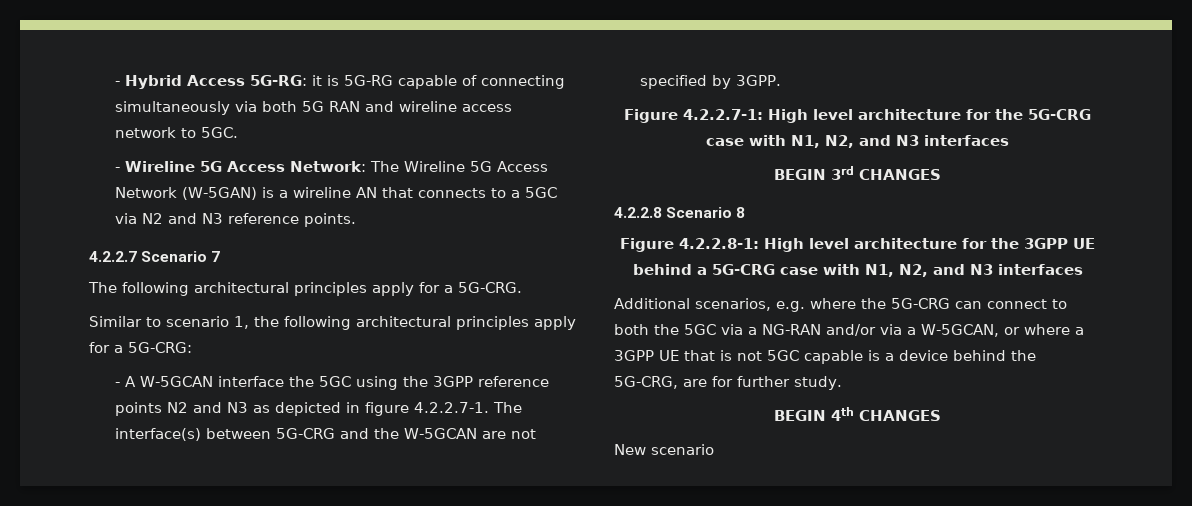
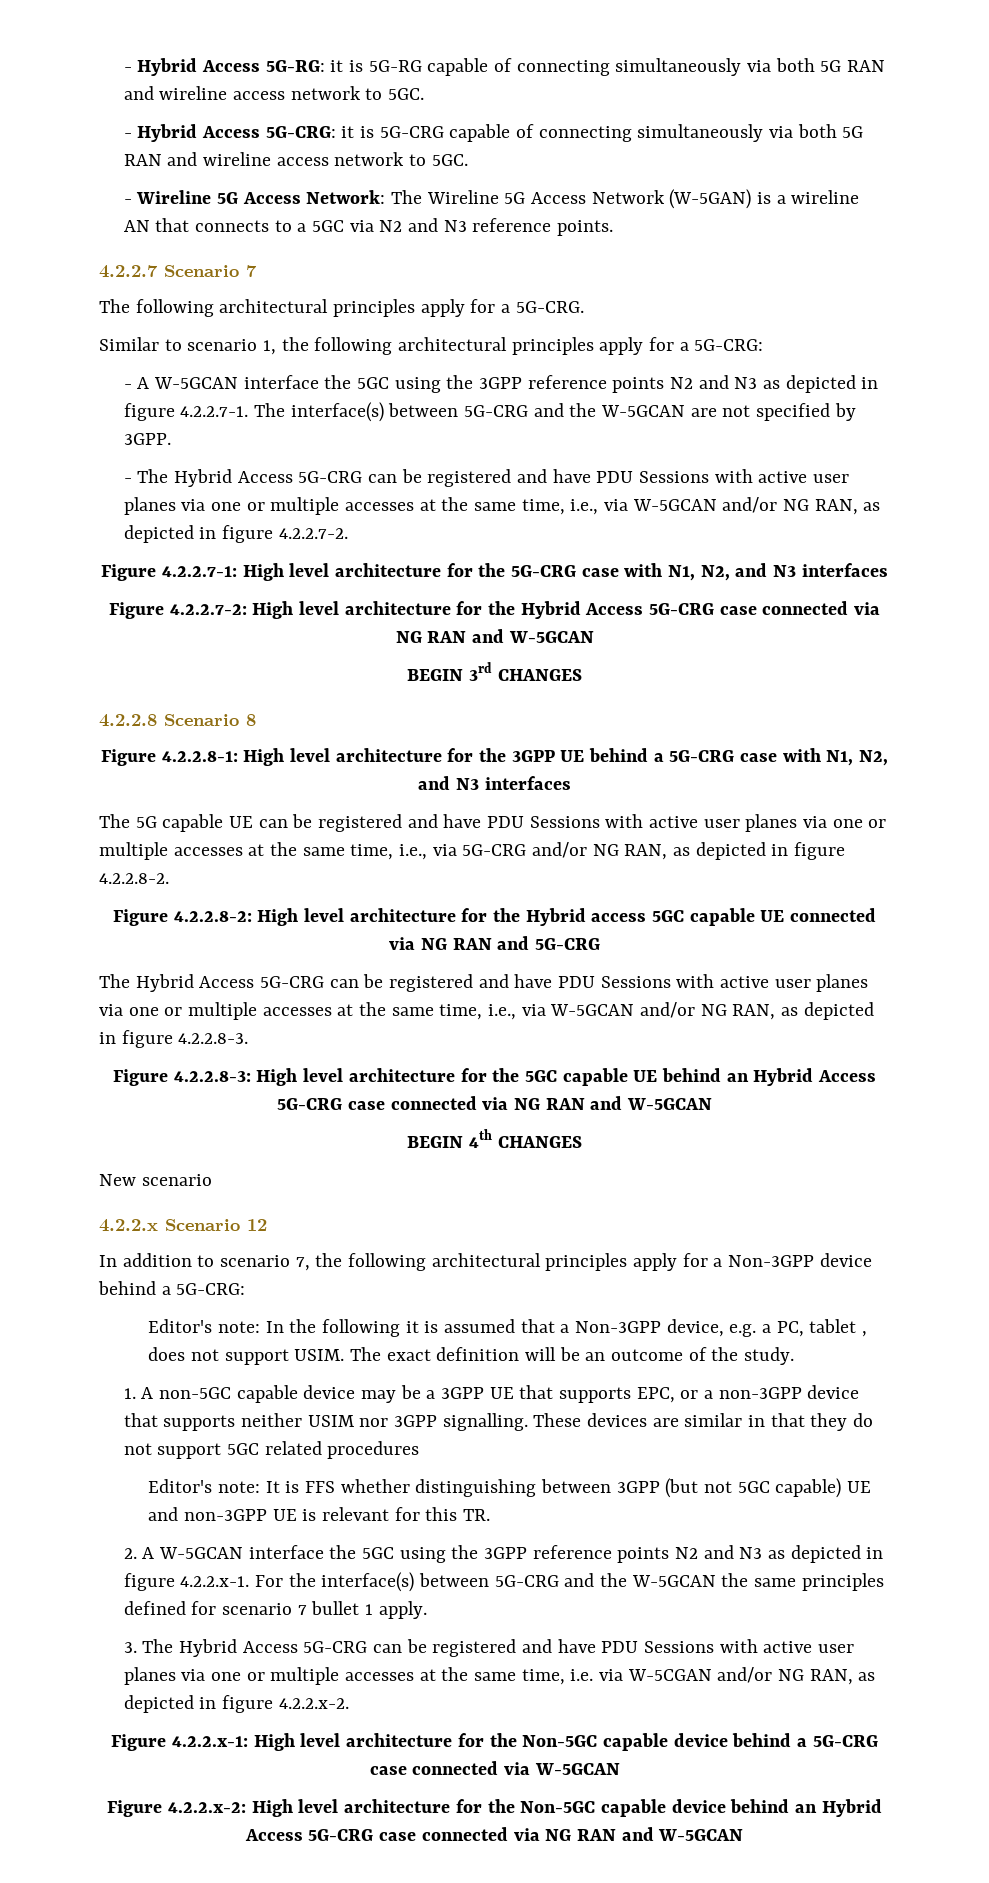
(238, 132) none -> [123,124,864,142] [123,152,468,166] // - Hybrid Access 5G-CRG: it is 5G-CRG capable of connecting simultaneously via both 5G RAN and wireline access network to 5GC.
(781, 80) none -> [123,469,850,487] [123,497,881,515] [123,525,348,543] // - The Hybrid Access 5G-CRG can be registered and have PDU Sessions with active user planes via one or multiple accesses at the same time, i.e., via W-5GCAN and/or NG RAN, as depicted in figure 4.2.2.7-2.
(1009, 140) none -> [108,601,881,619] [395,629,594,643] // Figure 4.2.2.7-2: High level architecture for the Hybrid Access 5G-CRG case connected via NG RAN and W-5GCAN
[614,298,1067,312] [614,324,1084,337] [614,350,1036,364] [614,376,842,390] Additional scenarios, e.g. where the 5G-CRG can connect to both the 5GC via a NG-RAN and/or via a W-5GCAN, or where a 3GPP UE that is not 5GC capable is a device behind the 5G-CRG, are for further study. -> [99,814,887,832] [99,842,846,860] [99,873,169,884] [112,908,877,926] [389,936,600,950] [99,974,869,992] [99,1002,874,1020] [99,1030,249,1048] [113,1068,876,1086] [277,1096,712,1110] The 5G capable UE can be registered and have PDU Sessions with active user planes via one or multiple accesses at the same time, i.e., via 5G-CRG and/or NG RAN, as depicted in figure 4.2.2.8-2. // Figure 4.2.2.8-2: High level architecture for the Hybrid access 5GC capable UE connected via NG RAN and 5G-CRG // The Hybrid Access 5G-CRG can be registered and have PDU Sessions with active user planes via one or multiple accesses at the same time, i.e., via W-5GCAN and/or NG RAN, as depicted in figure 4.2.2.8-3. // Figure 4.2.2.8-3: High level architecture for the 5GC capable UE behind an Hybrid Access 5G-CRG case connected via NG RAN and W-5GCAN
(714, 449) none -> [99,1219,267,1232] [99,1253,872,1271] [98,1281,246,1295] [148,1319,868,1337] [148,1347,795,1365] [123,1385,860,1403] [123,1413,874,1431] [123,1441,420,1459] [148,1478,872,1498] [148,1507,491,1521] [123,1545,884,1563] [123,1572,884,1592] [123,1601,427,1619] [123,1639,855,1657] [123,1667,876,1685] [123,1695,349,1713] [111,1733,878,1751] [369,1761,620,1775] [107,1799,882,1817] [244,1827,744,1841] // 4.2.2.x Scenario 12 // In addition to scenario 7, the following architectural principles apply for a Non-3GPP device behind a 5G-CRG: // Editor's note: In the following it is assumed that a Non-3GPP device, e.g. a PC, tablet , does not support USIM. The exact definition will be an outcome of the study. // 1. A non-5GC capable device may be a 3GPP UE that supports EPC, or a non-3GPP device that supports neither USIM nor 3GPP signalling. These devices are similar in that they do not support 5GC related procedures // Editor's note: It is FFS whether distinguishing between 3GPP (but not 5GC capable) UE and non-3GPP UE is relevant for this TR. // 2. A W-5GCAN interface the 5GC using the 3GPP reference points N2 and N3 as depicted in figure 4.2.2.x-1. For the interface(s) between 5G-CRG and the W-5GCAN the same principles defined for scenario 7 bullet 1 apply. // 3. The Hybrid Access 5G-CRG can be registered and have PDU Sessions with active user planes via one or multiple accesses at the same time, i.e. via W-5CGAN and/or NG RAN, as depicted in figure 4.2.2.x-2. // Figure 4.2.2.x-1: High level architecture for the Non-5GC capable device behind a 5G-CRG case connected via W-5GCAN // Figure 4.2.2.x-2: High level architecture for the Non-5GC capable device behind an Hybrid Access 5G-CRG case connected via NG RAN and W-5GCAN

